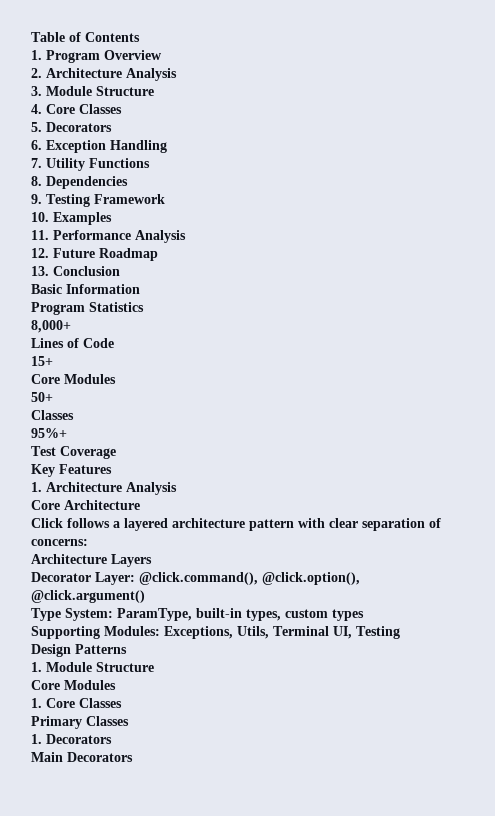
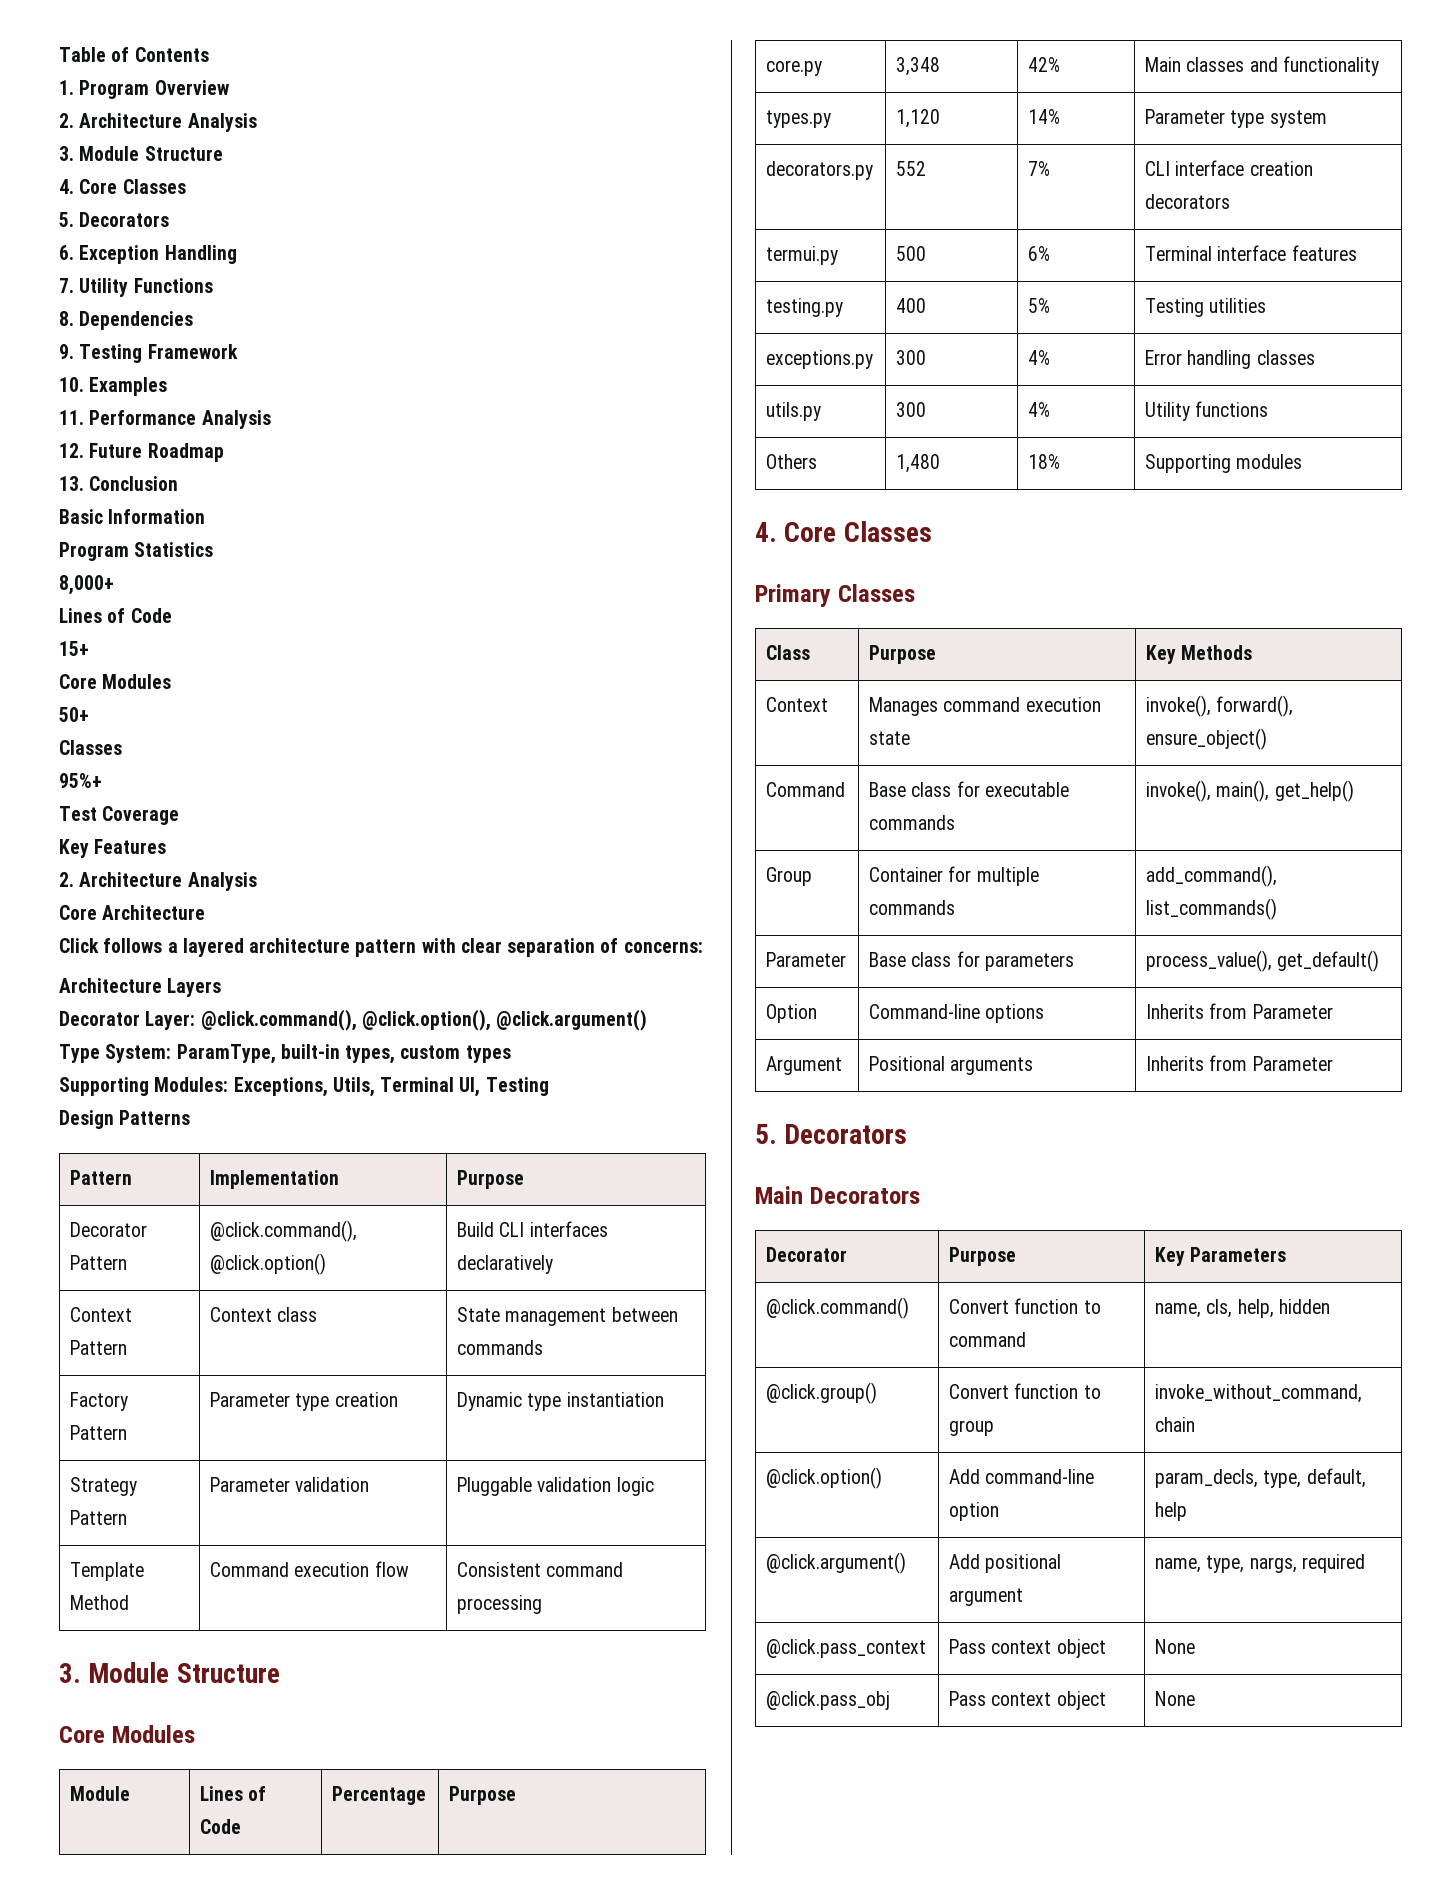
[31,482,42,492] 1. -> [59,872,74,887] 2.
[31,662,154,672] [31,680,116,690] [31,698,122,708] [31,716,129,729] [31,734,112,744] [31,752,133,762] // 1. Module Structure // Core Modules // 1. Core Classes // Primary Classes // 1. Decorators // Main Decorators -> [70,1170,133,1185] [210,1170,340,1189] [457,1170,525,1189] [70,1222,148,1237] [70,1255,128,1270] [210,1220,358,1242] [210,1253,327,1275] [457,1221,608,1237] [457,1255,554,1274] [70,1307,133,1322] [70,1340,128,1355] [210,1307,318,1322] [457,1307,678,1326] [457,1340,544,1355] [70,1392,129,1411] [70,1425,128,1440] [210,1392,398,1411] [457,1392,664,1411] [70,1477,138,1496] [70,1510,128,1525] [210,1477,370,1492] [457,1477,654,1496] [70,1562,145,1581] [70,1595,130,1610] [210,1561,409,1577] [457,1562,624,1577] [457,1595,543,1614] [59,1662,280,1683] [59,1725,195,1743] [70,1786,131,1801] [200,1786,267,1801] [200,1819,242,1834] [332,1786,427,1805] [449,1786,517,1805] [766,60,823,76] [896,57,941,76] [1028,57,1061,72] [1145,56,1379,76] [766,110,832,128] [896,109,941,128] [1028,109,1061,124] [1145,109,1327,128] [766,161,874,180] [896,161,927,176] [1028,161,1051,176] [1145,160,1313,176] [1145,194,1231,209] [766,246,839,265] [896,246,927,261] [1028,246,1051,261] [1145,245,1357,261] [766,298,844,317] [896,298,927,313] [1028,298,1051,313] [1145,298,1267,317] [766,350,874,369] [896,350,927,365] [1028,350,1051,365] [1145,350,1315,369] [766,402,822,421] [896,402,927,417] [1028,402,1051,417] [1145,401,1269,421] [766,454,818,469] [896,454,941,473] [1028,454,1061,469] [1145,454,1303,473] [755,521,932,542] [755,584,915,607] [766,645,811,660] [869,645,937,664] [1146,645,1253,664] [766,697,829,712] [869,697,1101,716] [869,731,911,745] [1146,695,1294,717] [1146,728,1268,750] [766,782,846,797] [869,781,1069,797] [869,815,956,830] [1146,780,1354,802] [766,867,813,886] [869,866,1039,886] [869,900,956,915] [1146,865,1278,887] [1146,898,1278,920] [766,952,847,967] [869,951,1074,971] [1146,950,1380,972] [766,1004,818,1023] [869,1004,1045,1023] [1146,1003,1333,1019] [766,1056,843,1075] [869,1056,1034,1075] [1146,1055,1333,1071] [755,1124,908,1144] [755,1186,920,1204] [766,1247,848,1262] [949,1247,1017,1266] [1155,1247,1287,1266] [766,1297,910,1319] [949,1298,1101,1314] [949,1332,1027,1347] [1155,1299,1330,1318] [766,1382,878,1404] [949,1383,1101,1399] [949,1420,995,1436] [1155,1384,1363,1403] [1155,1417,1196,1432] [766,1467,883,1489] [949,1469,1095,1484] [949,1502,1000,1521] [1155,1468,1366,1488] [1155,1502,1188,1521] [766,1552,907,1574] [949,1554,1062,1573] [949,1588,1024,1606] [1155,1554,1365,1573] [766,1639,927,1658] [949,1639,1106,1658] [1155,1639,1196,1654] [766,1691,891,1710] [949,1691,1106,1710] [1155,1691,1196,1706] // Pattern | Implementation | Purpose // Decorator Pattern | @click.command(), @click.option() | Build CLI interfaces declaratively // Context Pattern | Context class | State management between commands // Factory Pattern | Parameter type creation | Dynamic type instantiation // Strategy Pattern | Parameter validation | Pluggable validation logic // Template Method | Command execution flow | Consistent command processing // 3. Module Structure // Core Modules // Module | Lines of Code | Percentage | Purpose // core.py | 3,348 | 42% | Main classes and functionality // types.py | 1,120 | 14% | Parameter type system // decorators.py | 552 | 7% | CLI interface creation decorators // termui.py | 500 | 6% | Terminal interface features // testing.py | 400 | 5% | Testing utilities // exceptions.py | 300 | 4% | Error handling classes // utils.py | 300 | 4% | Utility functions // Others | 1,480 | 18% | Supporting modules // 4. Core Classes // Primary Classes // Class | Purpose | Key Methods // Context | Manages command execution state | invoke(), forward(), ensure_object() // Command | Base class for executable commands | invoke(), main(), get_help() // Group | Container for multiple commands | add_command(), list_commands() // Parameter | Base class for parameters | process_value(), get_default() // Option | Command-line options | Inherits from Parameter // Argument | Positional arguments | Inherits from Parameter // 5. Decorators // Main Decorators // Decorator | Purpose | Key Parameters // @click.command() | Convert function to command | name, cls, help, hidden // @click.group() | Convert function to group | invoke_without_command, chain // @click.option() | Add command-line option | param_decls, type, default, help // @click.argument() | Add positional argument | name, type, nargs, required // @click.pass_context | Pass context object | None // @click.pass_obj | Pass context object | None

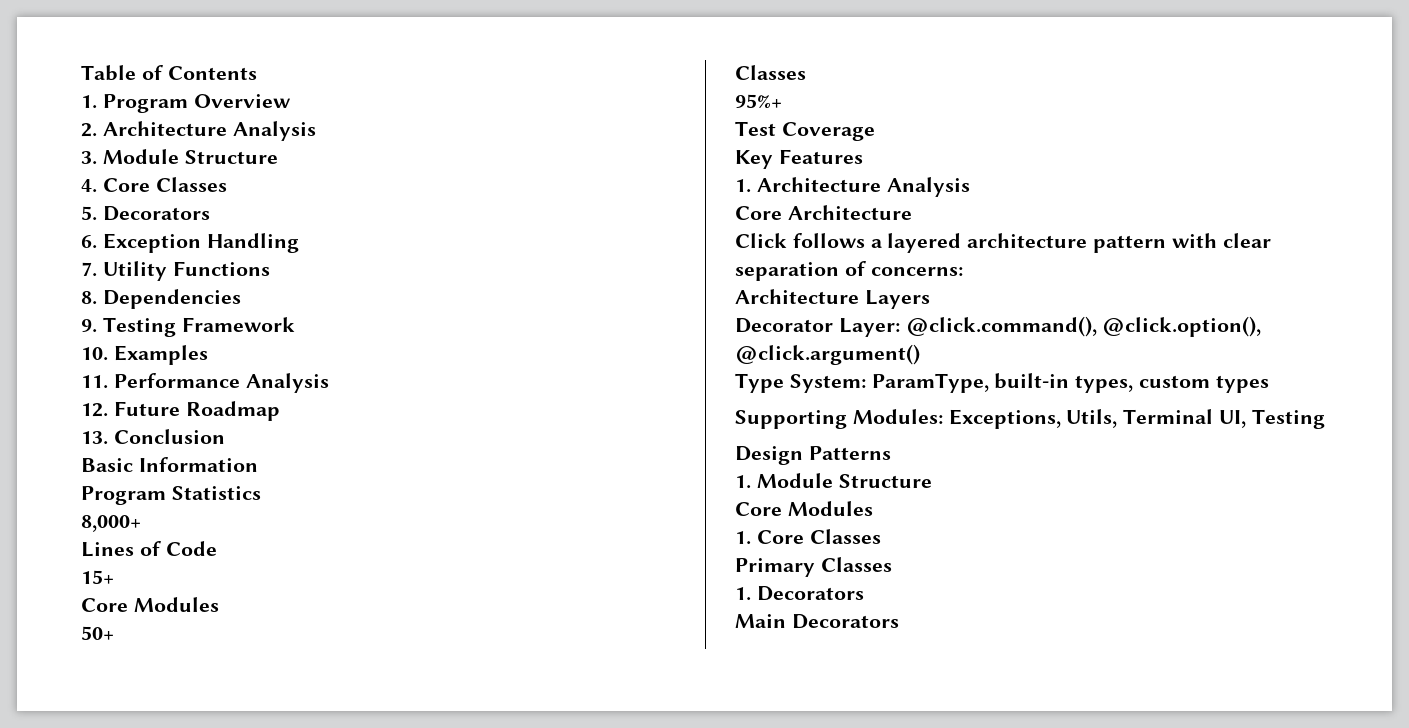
[59,872,74,887] 2. -> [735,179,751,193] 1.
[70,1170,133,1185] [210,1170,340,1189] [457,1170,525,1189] [70,1222,148,1237] [70,1255,128,1270] [210,1220,358,1242] [210,1253,327,1275] [457,1221,608,1237] [457,1255,554,1274] [70,1307,133,1322] [70,1340,128,1355] [210,1307,318,1322] [457,1307,678,1326] [457,1340,544,1355] [70,1392,129,1411] [70,1425,128,1440] [210,1392,398,1411] [457,1392,664,1411] [70,1477,138,1496] [70,1510,128,1525] [210,1477,370,1492] [457,1477,654,1496] [70,1562,145,1581] [70,1595,130,1610] [210,1561,409,1577] [457,1562,624,1577] [457,1595,543,1614] [59,1662,280,1683] [59,1725,195,1743] [70,1786,131,1801] [200,1786,267,1801] [200,1819,242,1834] [332,1786,427,1805] [449,1786,517,1805] [766,60,823,76] [896,57,941,76] [1028,57,1061,72] [1145,56,1379,76] [766,110,832,128] [896,109,941,128] [1028,109,1061,124] [1145,109,1327,128] [766,161,874,180] [896,161,927,176] [1028,161,1051,176] [1145,160,1313,176] [1145,194,1231,209] [766,246,839,265] [896,246,927,261] [1028,246,1051,261] [1145,245,1357,261] [766,298,844,317] [896,298,927,313] [1028,298,1051,313] [1145,298,1267,317] [766,350,874,369] [896,350,927,365] [1028,350,1051,365] [1145,350,1315,369] [766,402,822,421] [896,402,927,417] [1028,402,1051,417] [1145,401,1269,421] [766,454,818,469] [896,454,941,473] [1028,454,1061,469] [1145,454,1303,473] [755,521,932,542] [755,584,915,607] [766,645,811,660] [869,645,937,664] [1146,645,1253,664] [766,697,829,712] [869,697,1101,716] [869,731,911,745] [1146,695,1294,717] [1146,728,1268,750] [766,782,846,797] [869,781,1069,797] [869,815,956,830] [1146,780,1354,802] [766,867,813,886] [869,866,1039,886] [869,900,956,915] [1146,865,1278,887] [1146,898,1278,920] [766,952,847,967] [869,951,1074,971] [1146,950,1380,972] [766,1004,818,1023] [869,1004,1045,1023] [1146,1003,1333,1019] [766,1056,843,1075] [869,1056,1034,1075] [1146,1055,1333,1071] [755,1124,908,1144] [755,1186,920,1204] [766,1247,848,1262] [949,1247,1017,1266] [1155,1247,1287,1266] [766,1297,910,1319] [949,1298,1101,1314] [949,1332,1027,1347] [1155,1299,1330,1318] [766,1382,878,1404] [949,1383,1101,1399] [949,1420,995,1436] [1155,1384,1363,1403] [1155,1417,1196,1432] [766,1467,883,1489] [949,1469,1095,1484] [949,1502,1000,1521] [1155,1468,1366,1488] [1155,1502,1188,1521] [766,1552,907,1574] [949,1554,1062,1573] [949,1588,1024,1606] [1155,1554,1365,1573] [766,1639,927,1658] [949,1639,1106,1658] [1155,1639,1196,1654] [766,1691,891,1710] [949,1691,1106,1710] [1155,1691,1196,1706] // Pattern | Implementation | Purpose // Decorator Pattern | @click.command(), @click.option() | Build CLI interfaces declaratively // Context Pattern | Context class | State management between commands // Factory Pattern | Parameter type creation | Dynamic type instantiation // Strategy Pattern | Parameter validation | Pluggable validation logic // Template Method | Command execution flow | Consistent command processing // 3. Module Structure // Core Modules // Module | Lines of Code | Percentage | Purpose // core.py | 3,348 | 42% | Main classes and functionality // types.py | 1,120 | 14% | Parameter type system // decorators.py | 552 | 7% | CLI interface creation decorators // termui.py | 500 | 6% | Terminal interface features // testing.py | 400 | 5% | Testing utilities // exceptions.py | 300 | 4% | Error handling classes // utils.py | 300 | 4% | Utility functions // Others | 1,480 | 18% | Supporting modules // 4. Core Classes // Primary Classes // Class | Purpose | Key Methods // Context | Manages command execution state | invoke(), forward(), ensure_object() // Command | Base class for executable commands | invoke(), main(), get_help() // Group | Container for multiple commands | add_command(), list_commands() // Parameter | Base class for parameters | process_value(), get_default() // Option | Command-line options | Inherits from Parameter // Argument | Positional arguments | Inherits from Parameter // 5. Decorators // Main Decorators // Decorator | Purpose | Key Parameters // @click.command() | Convert function to command | name, cls, help, hidden // @click.group() | Convert function to group | invoke_without_command, chain // @click.option() | Add command-line option | param_decls, type, default, help // @click.argument() | Add positional argument | name, type, nargs, required // @click.pass_context | Pass context object | None // @click.pass_obj | Pass context object | None -> [735,473,932,489] [735,501,873,516] [735,529,881,545] [735,557,892,577] [735,586,864,601] [735,614,899,629] // 1. Module Structure // Core Modules // 1. Core Classes // Primary Classes // 1. Decorators // Main Decorators

